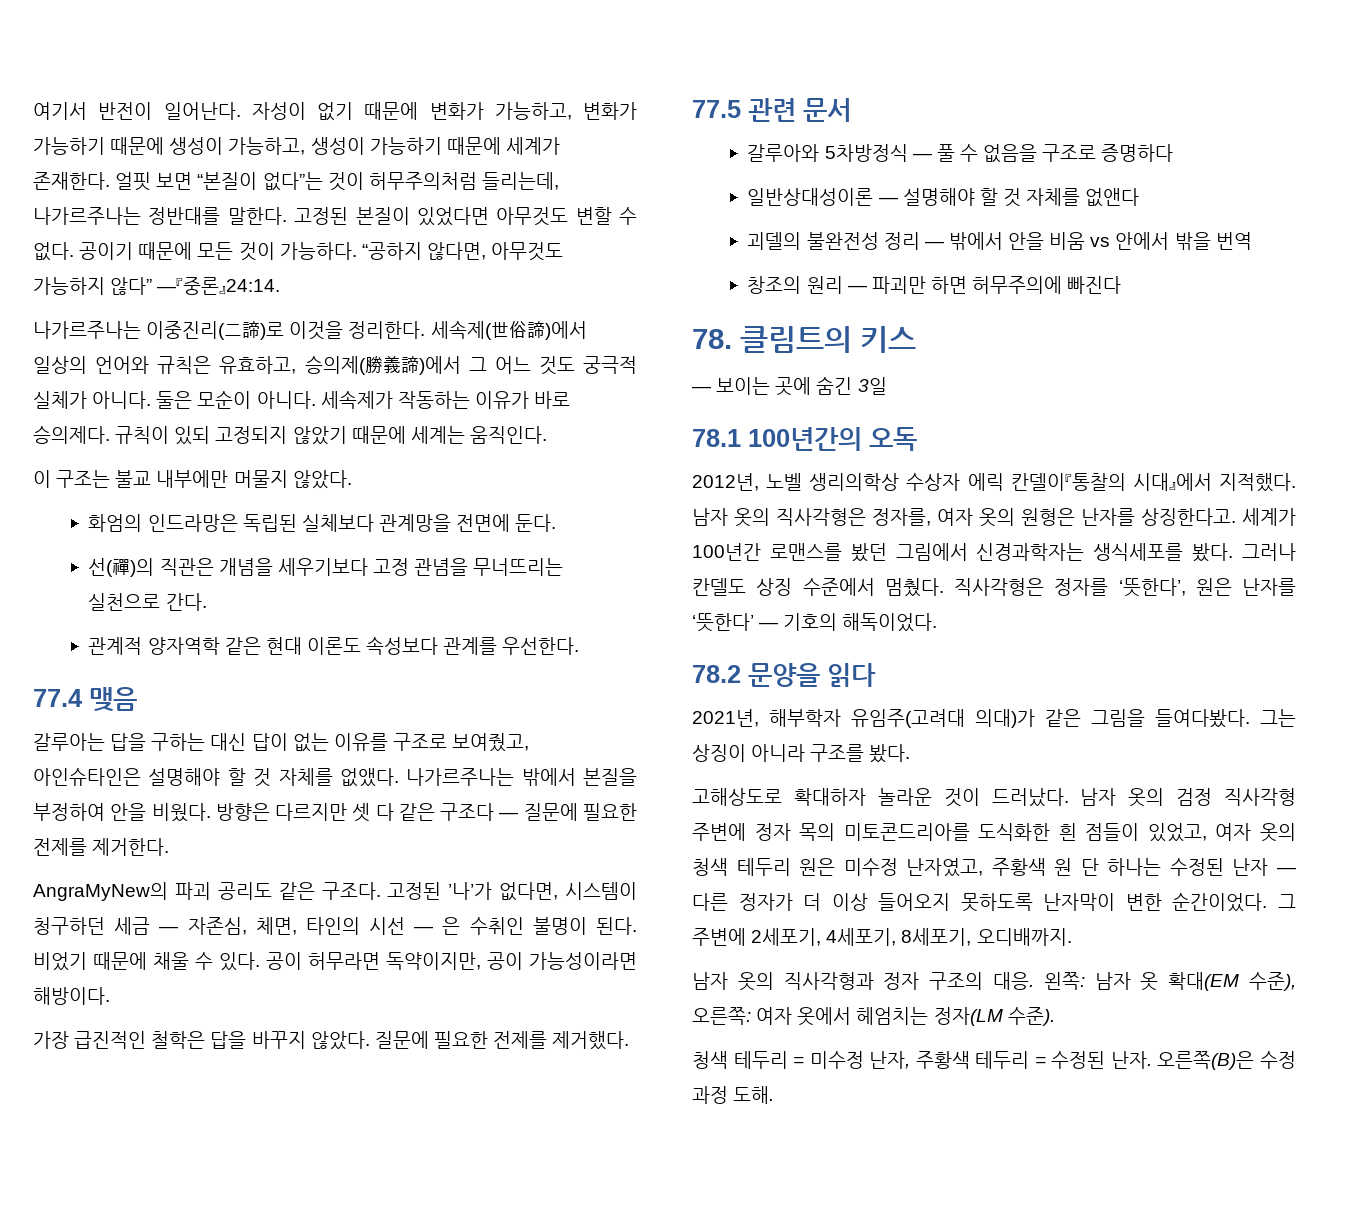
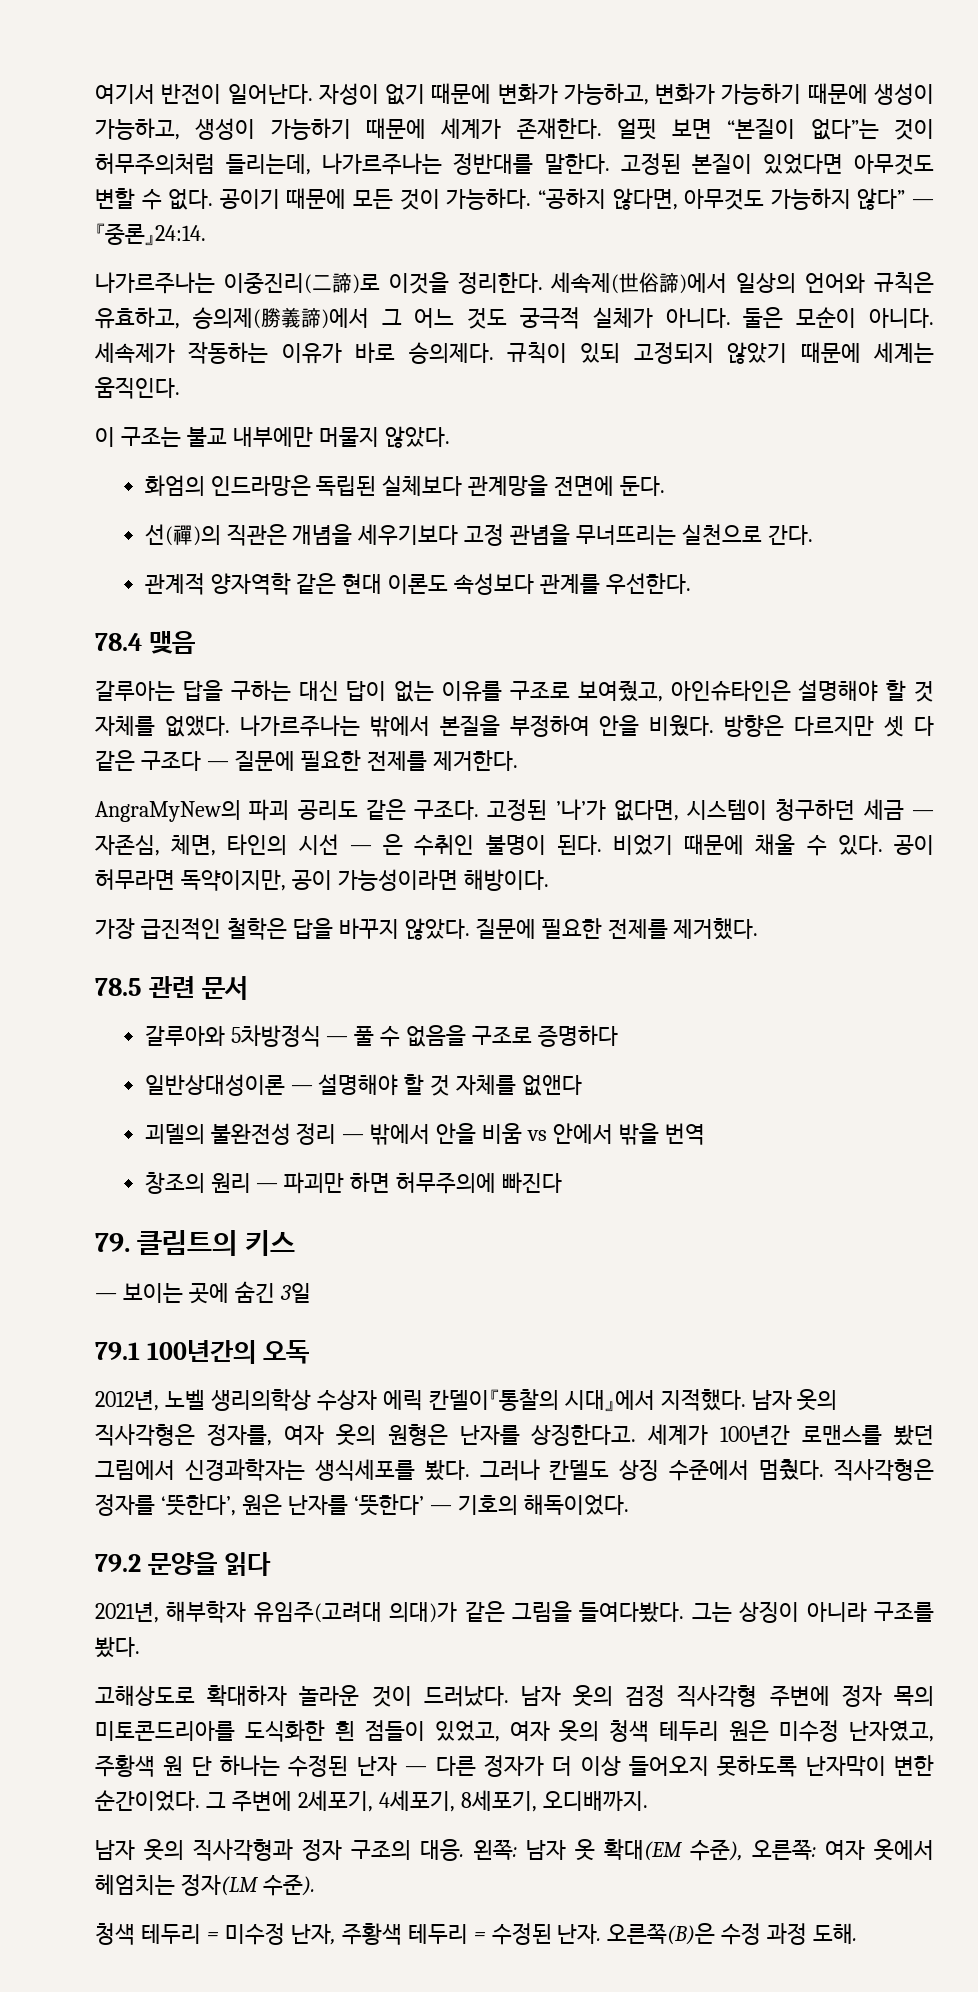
[33,689,83,707] 77.4 -> [95,633,142,651] 78.4
[692,100,741,118] 77.5 -> [95,978,142,996] 78.5
[692,329,732,349] 78. -> [95,1233,130,1252] 79.
[692,429,741,447] 78.1 -> [95,1342,140,1360] 79.1
[692,665,741,683] 78.2 -> [95,1554,141,1572] 79.2

